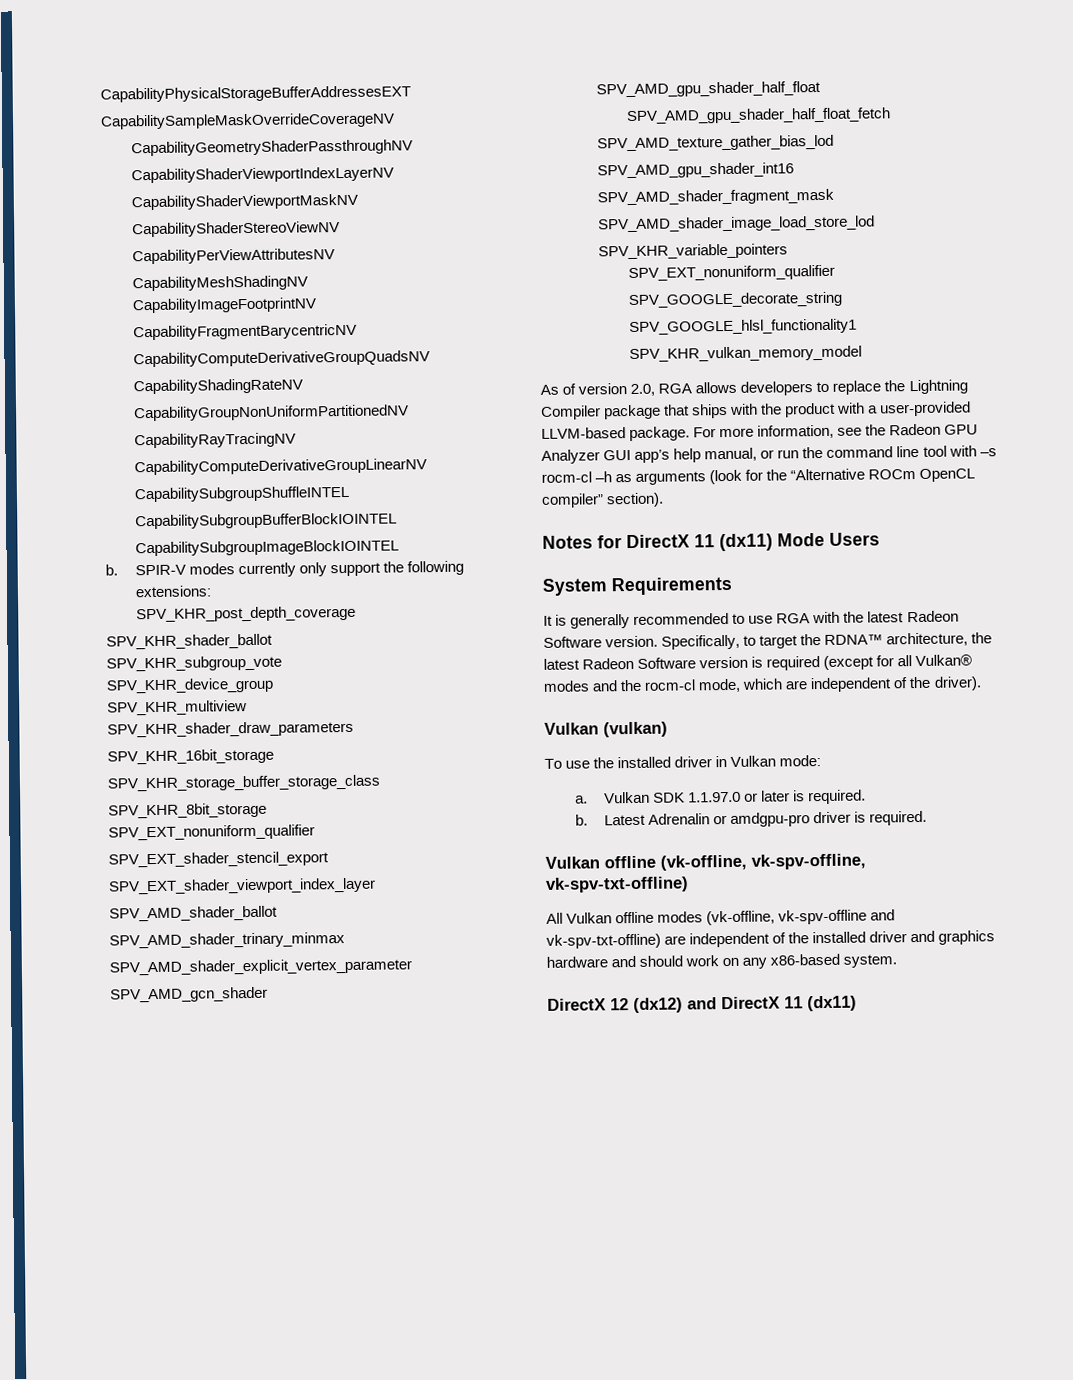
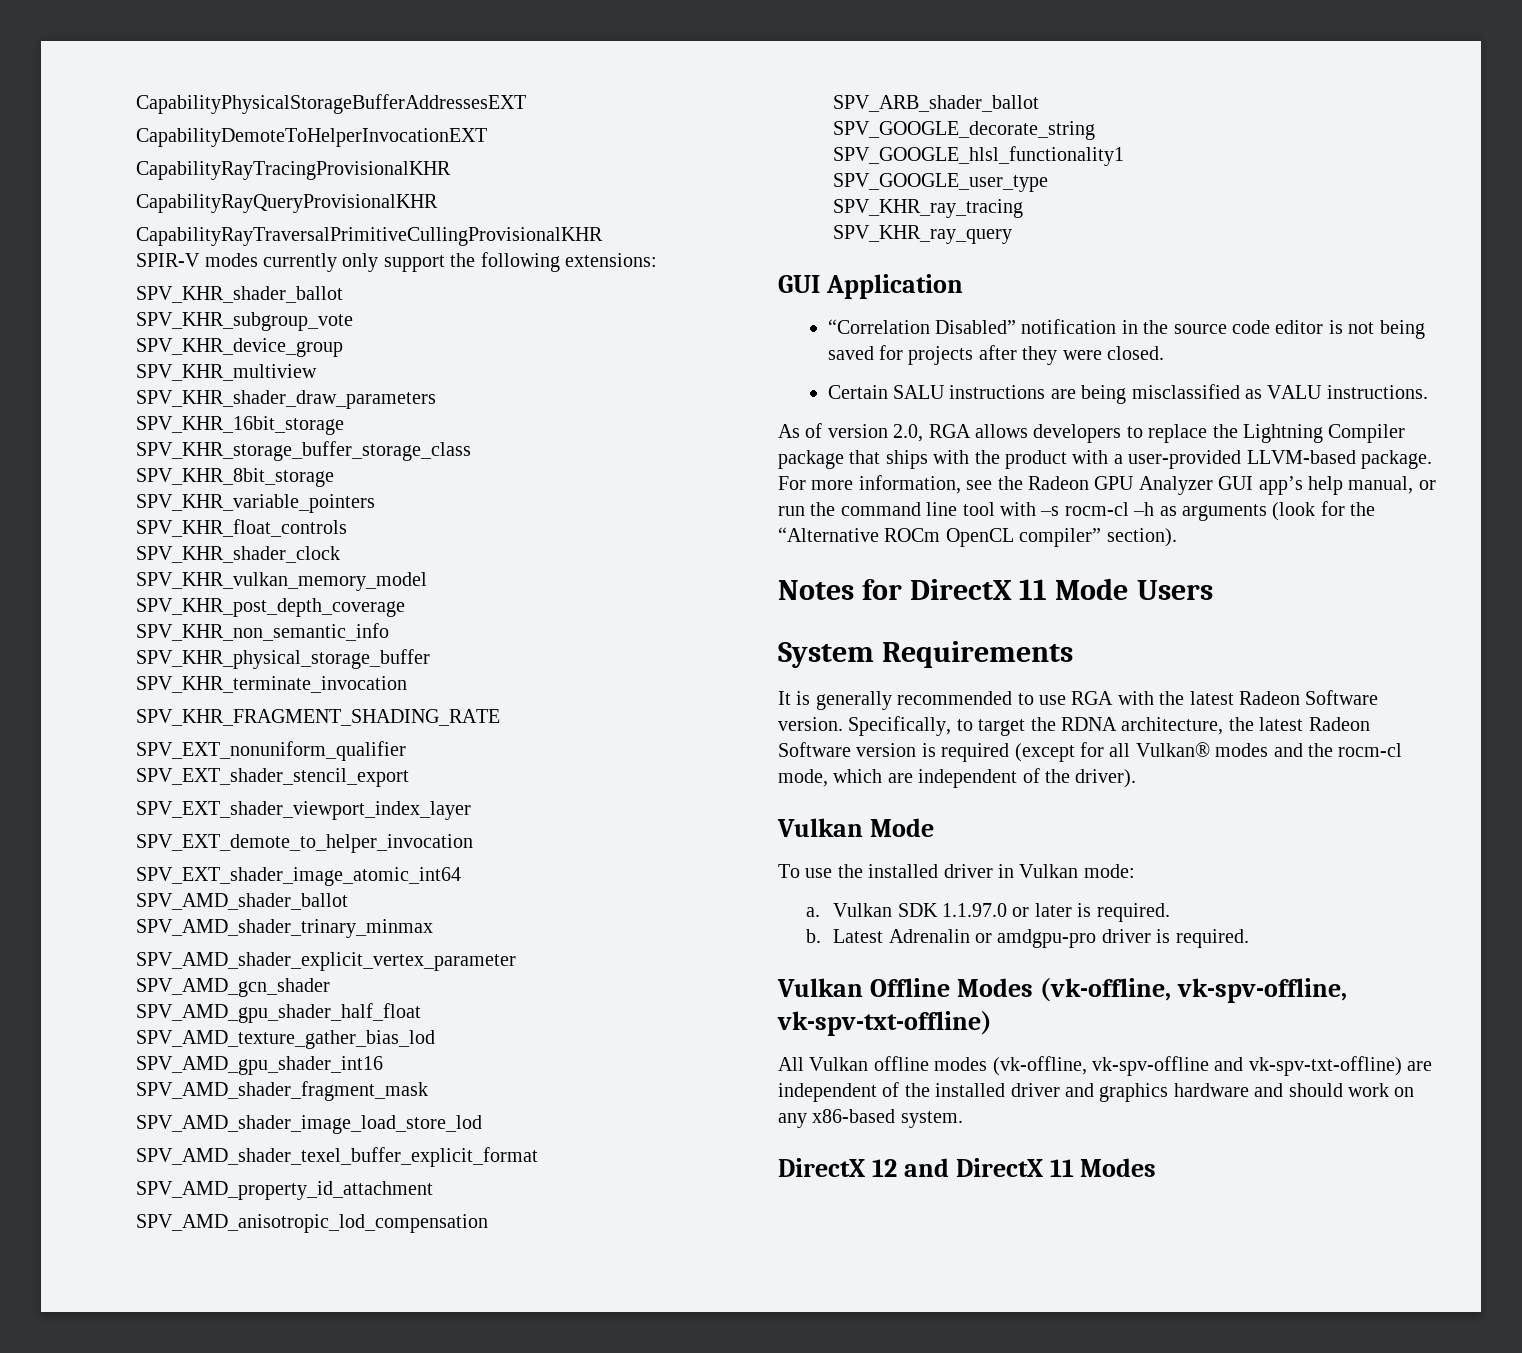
[100,112,396,130] [130,139,413,157] [130,166,394,184] [130,193,358,211] [131,221,340,238] [131,248,335,265] [131,275,308,292] [131,297,317,314] [132,323,357,341] [132,350,430,368] [132,378,303,395] [133,404,409,422] [133,432,296,449] [133,458,427,476] [133,485,349,503] [134,512,397,530] [134,539,399,557] [105,564,119,576] CapabilitySampleMaskOverrideCoverageNV // CapabilityGeometryShaderPassthroughNV // CapabilityShaderViewportIndexLayerNV // CapabilityShaderViewportMaskNV // CapabilityShaderStereoViewNV // CapabilityPerViewAttributesNV // CapabilityMeshShadingNV // CapabilityImageFootprintNV // CapabilityFragmentBarycentricNV // CapabilityComputeDerivativeGroupQuadsNV // CapabilityShadingRateNV // CapabilityGroupNonUniformPartitionedNV // CapabilityRayTracingNV // CapabilityComputeDerivativeGroupLinearNV // CapabilitySubgroupShuffleINTEL // CapabilitySubgroupBufferBlockIOINTEL // CapabilitySubgroupImageBlockIOINTEL // b. -> [136,128,488,147] [136,161,452,180] [136,194,439,213] [136,227,604,246] CapabilityDemoteToHelperInvocationEXT // CapabilityRayTracingProvisionalKHR // CapabilityRayQueryProvisionalKHR // CapabilityRayTraversalPrimitiveCullingProvisionalKHR //
[135,605,356,623] // SPV_KHR_post_depth_coverage -> (657, 260) none
(268, 810) none -> [136,494,376,513] [136,519,348,537] [136,546,341,563] [136,572,428,591] [136,598,406,617] [136,623,390,641] [136,649,431,669] [136,676,408,693] [136,709,501,726] // SPV_KHR_variable_pointers // SPV_KHR_float_controls // SPV_KHR_shader_clock // SPV_KHR_vulkan_memory_model // SPV_KHR_post_depth_coverage // SPV_KHR_non_semantic_info // SPV_KHR_physical_storage_buffer // SPV_KHR_terminate_invocation // SPV_KHR_FRAGMENT_SHADING_RATE
(377, 886) none -> [136,834,474,853] [136,867,462,886] // SPV_EXT_demote_to_helper_invocation // SPV_EXT_shader_image_atomic_int64
[625,107,891,125] // SPV_AMD_gpu_shader_half_float_fetch -> (422, 1013) none
[598,243,789,260] [627,264,835,282] [627,291,842,309] [628,318,857,336] [628,345,862,363] SPV_KHR_variable_pointers // SPV_EXT_nonuniform_qualifier // SPV_GOOGLE_decorate_string // SPV_GOOGLE_hlsl_functionality1 // SPV_KHR_vulkan_memory_model -> [136,1147,539,1167] [136,1181,434,1200] [136,1214,489,1233] [833,95,1040,112] [833,121,1096,140] [833,146,1125,166] [833,173,1049,192] [833,199,1024,218] [833,225,1013,244] [778,274,963,299] [827,319,1425,339] [827,345,1164,365] [827,384,1428,404] SPV_AMD_shader_texel_buffer_explicit_format // SPV_AMD_property_id_attachment // SPV_AMD_anisotropic_lod_compensation // SPV_ARB_shader_ballot // SPV_GOOGLE_decorate_string // SPV_GOOGLE_hlsl_functionality1 // SPV_GOOGLE_user_type // SPV_KHR_ray_tracing // SPV_KHR_ray_query // GUI Application // “Correlation Disabled” notification in the source code editor is not being saved for projects after they were closed. // Certain SALU instructions are being misclassified as VALU instructions.
[719,533,773,552] (dx11) -> (1048, 589) none
[824,634,884,645] RDNA™ -> [1061,717,1117,731] RDNA
[603,721,668,738] (vulkan) -> [869,818,934,837] Mode
[604,855,656,869] offline -> [869,978,1033,997] Offline Modes
[633,997,683,1014] (dx12) -> (897, 1168) none
[807,995,857,1012] (dx11) -> [1080,1158,1157,1177] Modes

